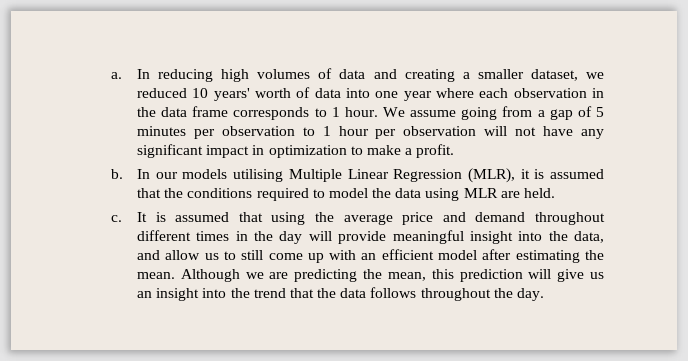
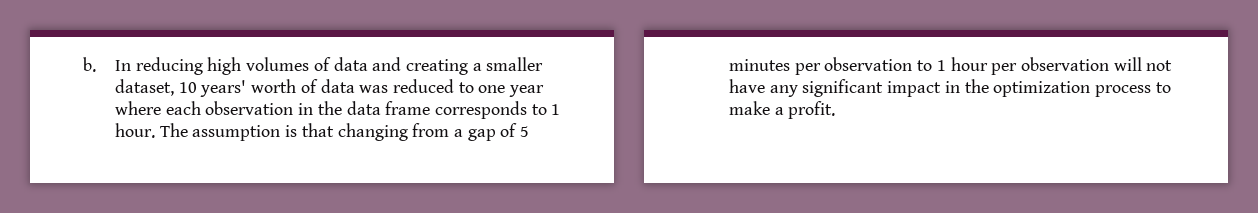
[110,72,122,79] a. -> [83,57,97,72] b.
[586,72,605,79] [136,88,187,98] we reduced -> (174, 87) none
[345,88,370,98] into -> [359,79,474,93] was reduced to
[382,107,498,120] We assume going -> [159,123,408,141] The assumption is that changing
[268,145,347,158] optimization -> [964,79,1151,97] the optimization process
[110,168,605,183] [136,188,556,201] [110,212,605,225] [136,230,604,244] [136,249,604,263] [136,269,604,282] [136,287,545,301] // b. In our models utilising Multiple Linear Regression (MLR), it is assumed that the conditions required to model the data using MLR are held. // c. It is assumed that using the average price and demand throughout different times in the day will provide meaningful insight into the data, and allow us to still come up with an efficient model after estimating the mean. Although we are predicting the mean, this prediction will give us an insight into the trend that the data follows throughout the day. -> (836, 110) none

